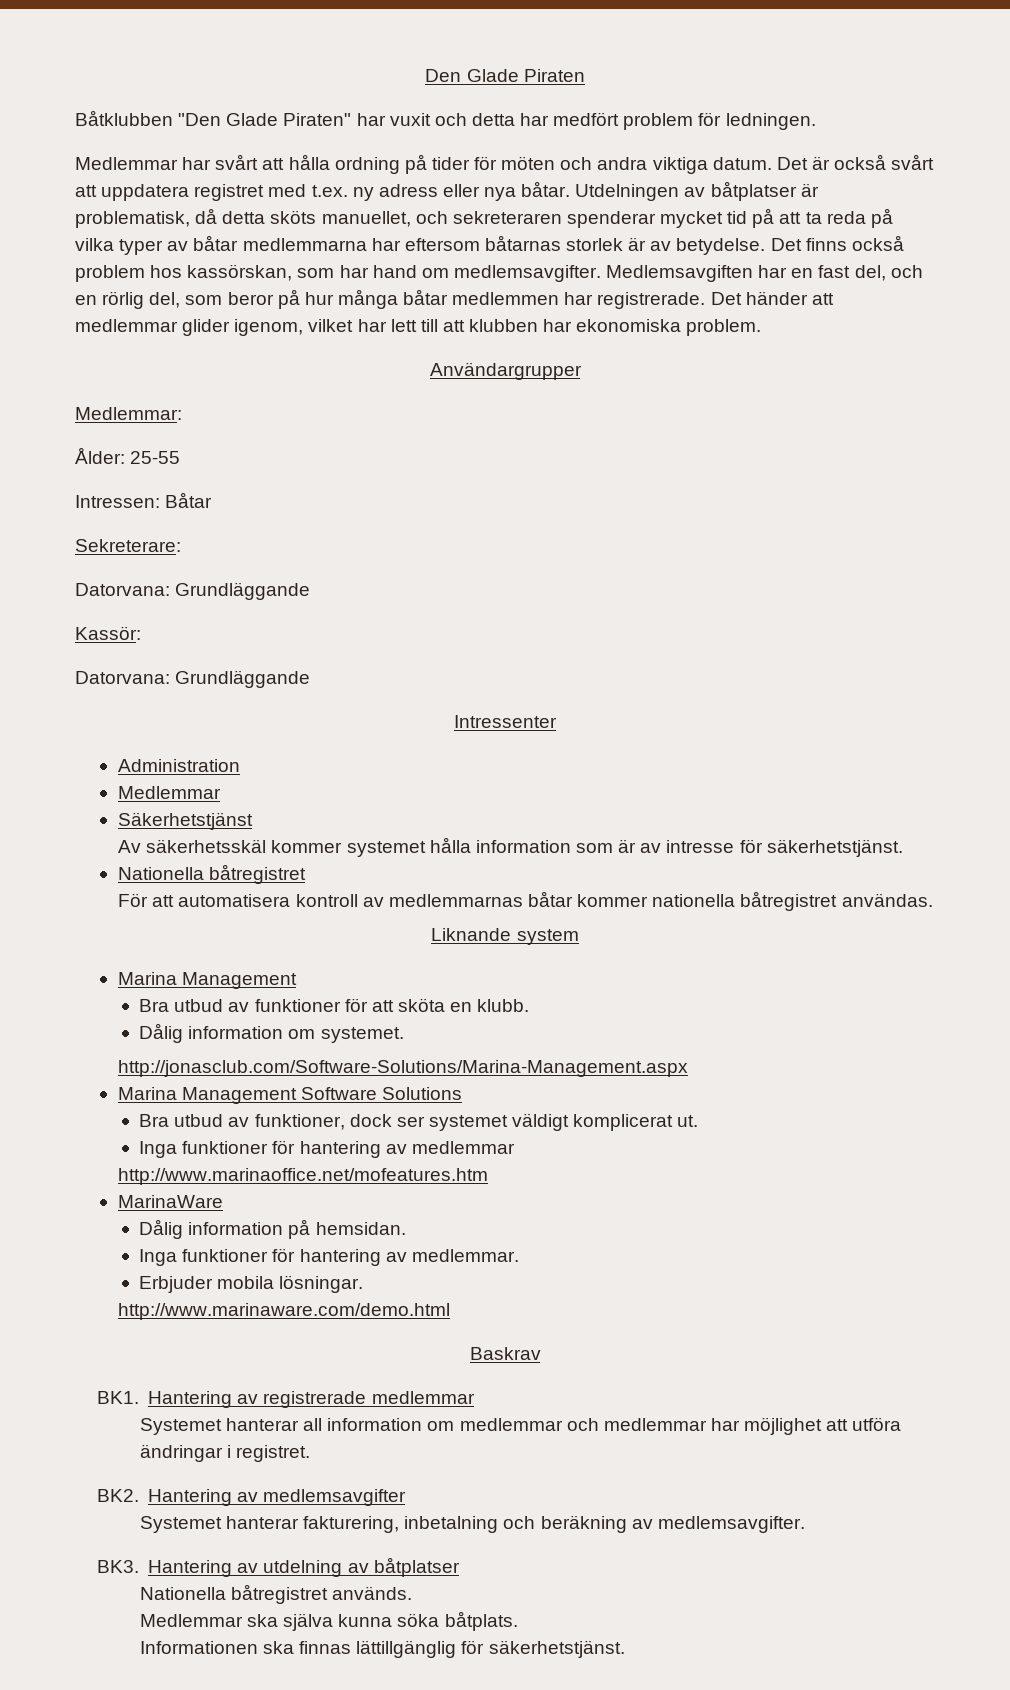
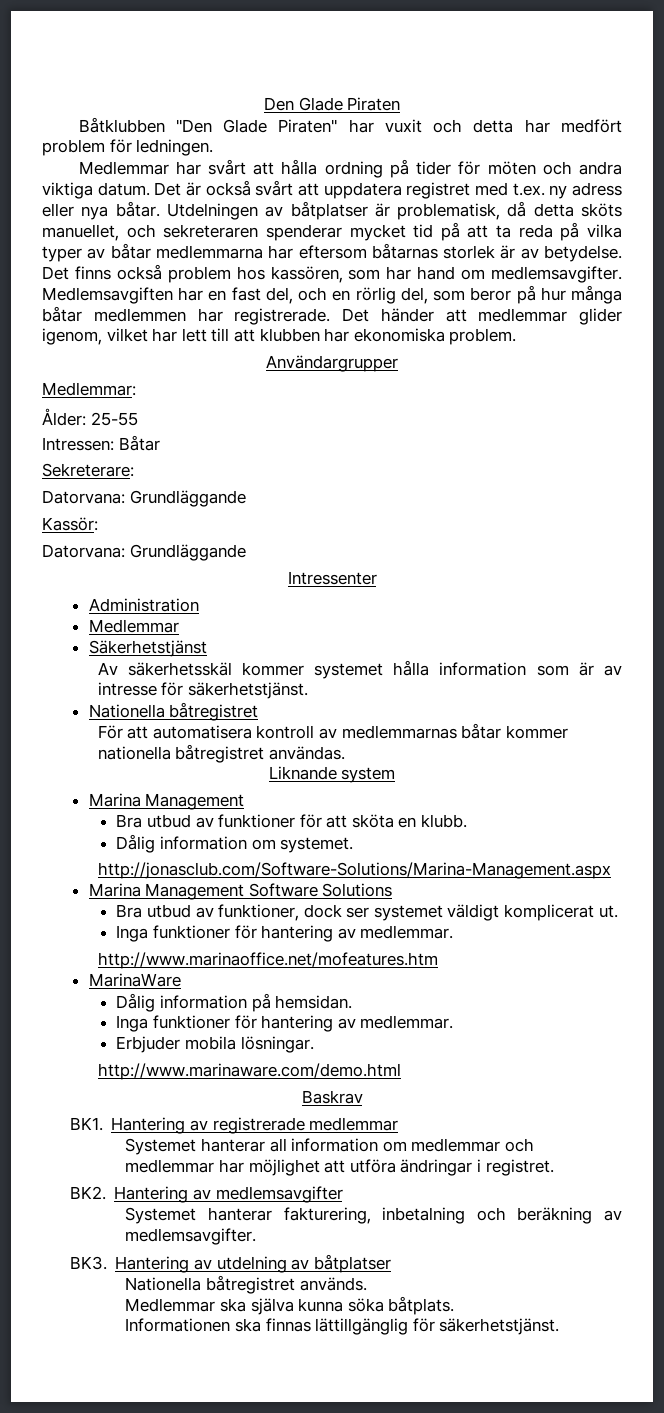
[187,264,293,281] kassörskan, -> [270,266,343,283] kassören,
[411,1141,515,1154] medlemmar -> [360,925,454,939] medlemmar.

